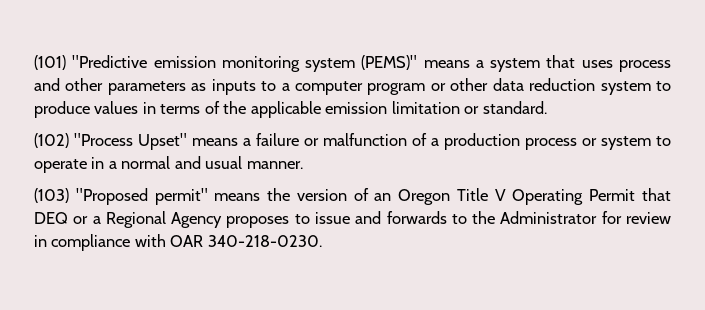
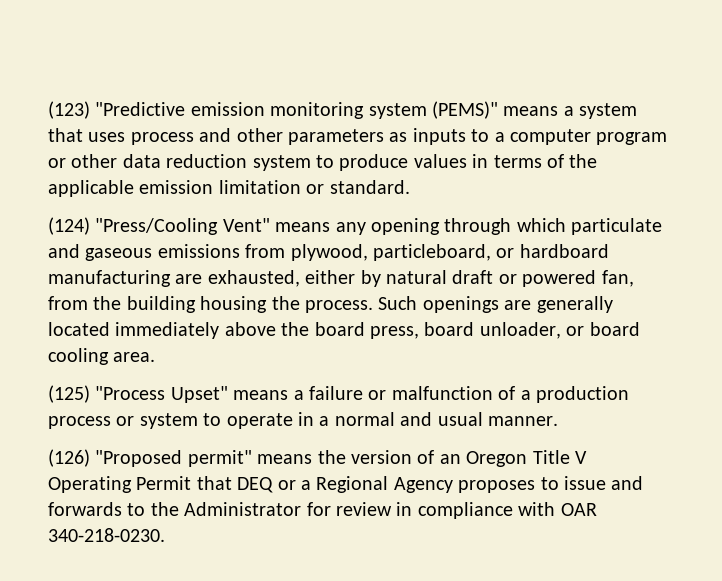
[34,55,66,70] (101) -> [48,101,90,119] (123)
[34,133,69,148] (102) -> [48,217,663,235] [48,244,609,261] [48,270,634,287] [48,296,613,313] [48,322,640,339] [48,348,156,365] [48,385,90,403] (124) "Press/Cooling Vent" means any opening through which particulate and gaseous emissions from plywood, particleboard, or hardboard manufacturing are exhausted, either by natural draft or powered fan, from the building housing the process. Such openings are generally located immediately above the board press, board unloader, or board cooling area. // (125)
[34,188,69,203] (103) -> [48,449,90,467] (126)

